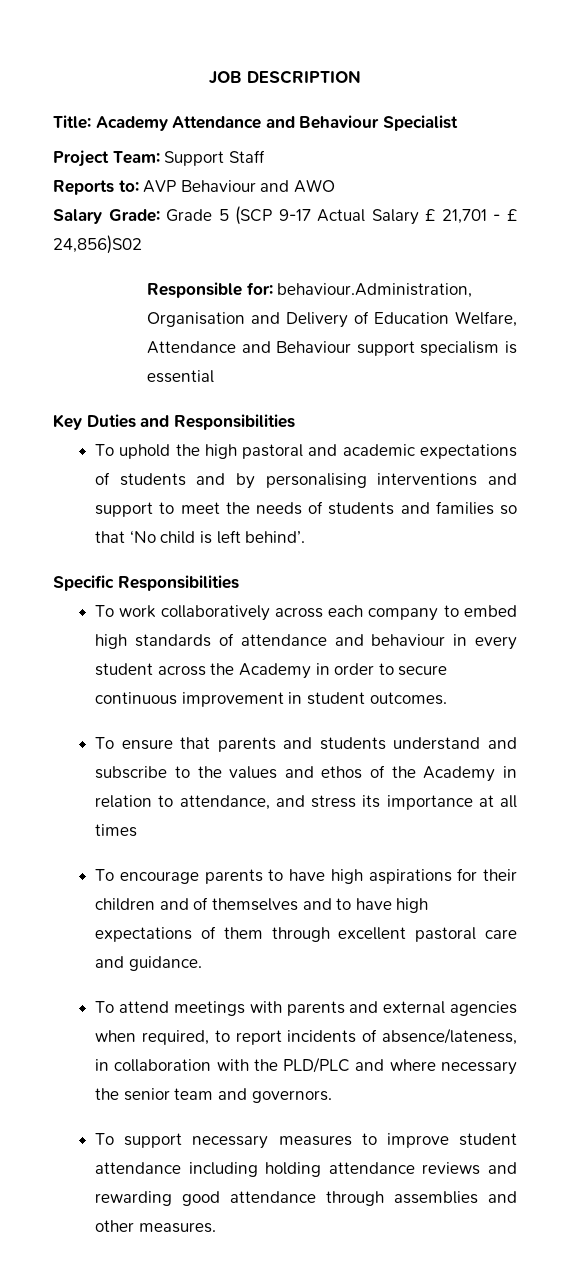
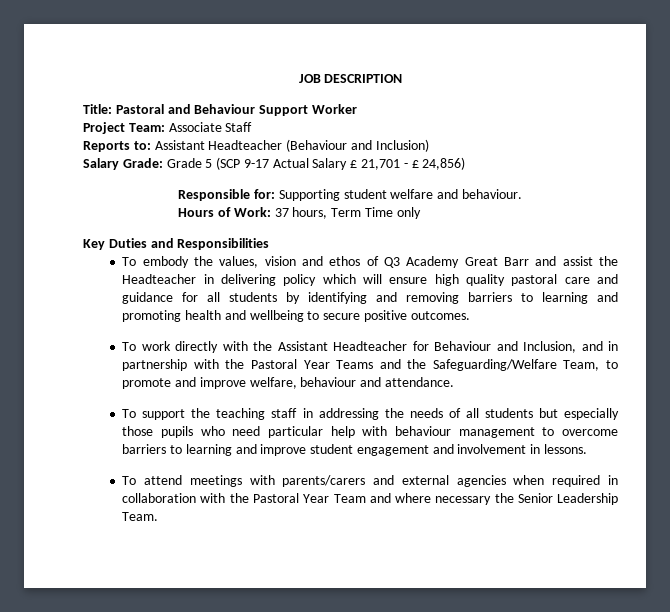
[95,115,458,131] Academy Attendance and Behaviour Specialist -> [115,104,357,116] Pastoral and Behaviour Support Worker
[164,151,225,166] Support -> [168,122,222,132] Associate
[143,179,335,193] AVP Behaviour and AWO -> [154,139,429,152] Assistant Headteacher (Behaviour and Inclusion)
[53,235,142,254] 24,856)S02 -> [422,157,466,170] 24,856)
[277,283,473,298] [147,311,517,328] [147,341,517,356] [147,370,215,383] behaviour.Administration, Organisation and Delivery of Education Welfare, Attendance and Behaviour support specialism is essential -> [278,189,523,201] [178,207,421,219] Supporting student welfare and behaviour. // Hours of Work: 37 hours, Term Time only
[119,444,517,459] [95,472,517,489] [95,501,517,517] [95,530,306,544] [53,575,239,591] [95,605,517,621] [95,633,517,650] [95,663,448,679] [95,692,447,707] [95,737,517,752] [95,765,517,782] [95,795,517,810] [95,824,138,837] [95,868,517,884] [95,897,429,913] [95,926,517,942] [95,956,202,971] uphold the high pastoral and academic expectations of students and by personalising interventions and support to meet the needs of students and families so that ‘No child is left behind’. // Specific Responsibilities // To work collaboratively across each company to embed high standards of attendance and behaviour in every student across the Academy in order to secure continuous improvement in student outcomes. // To ensure that parents and students understand and subscribe to the values and ethos of the Academy in relation to attendance, and stress its importance at all times // To encourage parents to have high aspirations for their children and of themselves and to have high expectations of them through excellent pastoral care and guidance. -> [142,256,618,268] [122,274,618,286] [122,292,618,304] [122,310,470,322] [122,341,618,353] [122,359,619,371] [122,377,454,389] [122,408,620,420] [122,426,618,438] [122,444,588,456] embody the values, vision and ethos of Q3 Academy Great Barr and assist the Headteacher in delivering policy which will ensure high quality pastoral care and guidance for all students by identifying and removing barriers to learning and promoting health and wellbeing to secure positive outcomes. // To work directly with the Assistant Headteacher for Behaviour and Inclusion, and in partnership with the Pastoral Year Teams and the Safeguarding/Welfare Team, to promote and improve welfare, behaviour and attendance. // To support the teaching staff in addressing the needs of all students but especially those pupils who need particular help with behaviour management to overcome barriers to learning and improve student engagement and involvement in lessons.
[286,1001,345,1016] parents -> [282,475,366,487] parents/carers
[142,1028,517,1045] required, to report incidents of absence/lateness, -> [552,475,601,487] required
[283,1057,351,1073] PLD/PLC -> [252,493,366,503] Pastoral Year Team
[123,1088,332,1103] [95,1133,517,1149] [95,1162,517,1177] [95,1191,517,1206] [95,1220,216,1233] senior team and governors. // To support necessary measures to improve student attendance including holding attendance reviews and rewarding good attendance through assemblies and other measures. -> [517,493,618,505] [122,512,159,521] Senior Leadership Team.

